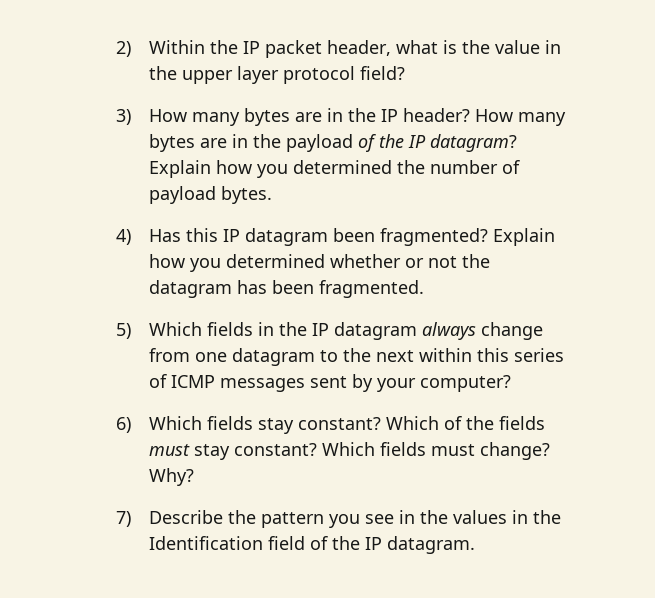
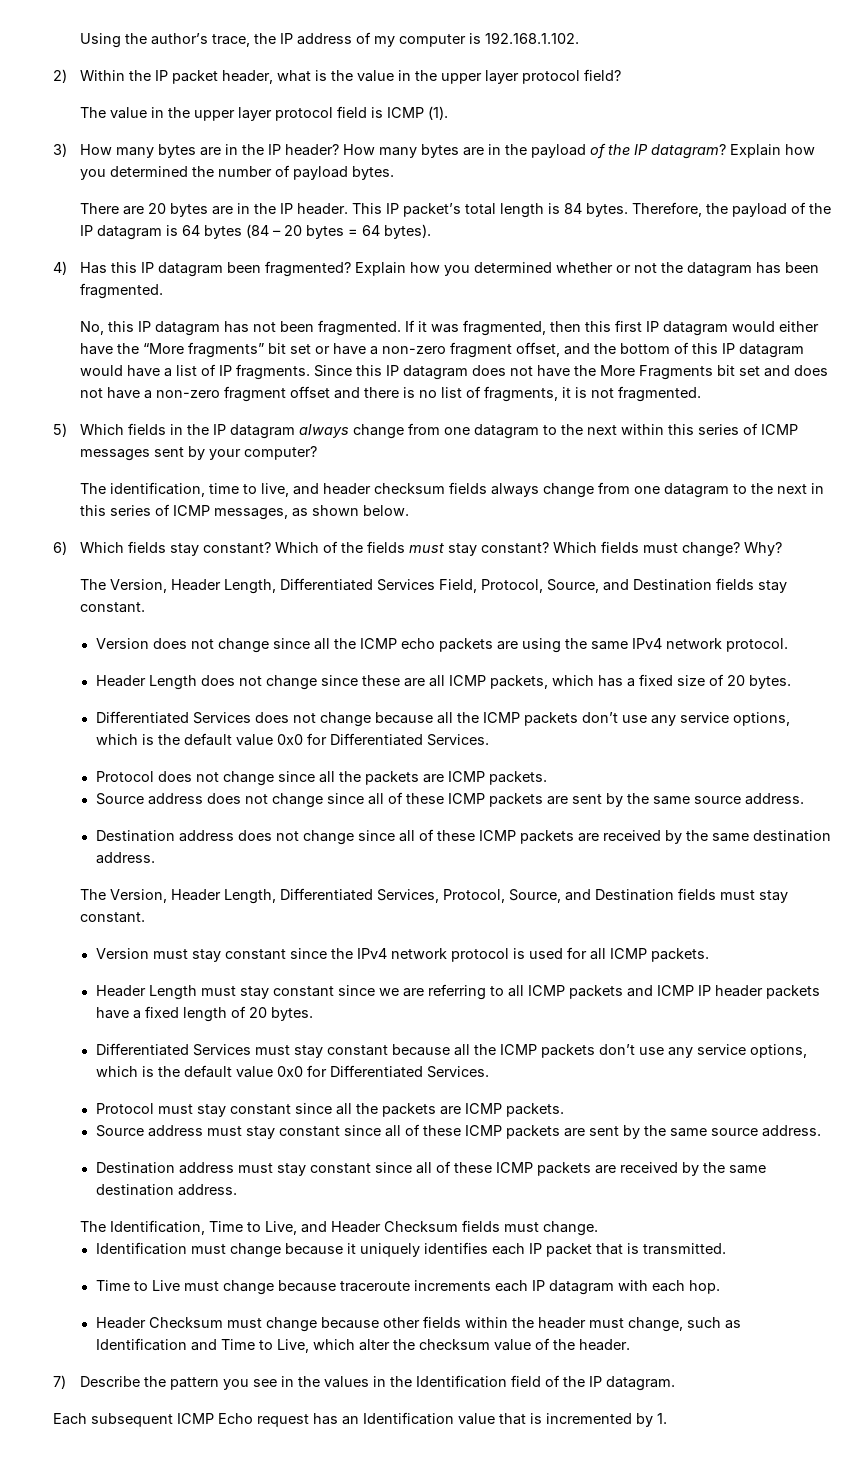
(115, 49) none -> [79,32,579,48] Using the author’s trace, the IP address of my computer is 192.168.1.102. //
(405, 73) none -> [79,106,448,121] // The value in the upper layer protocol field is ICMP (1).
(272, 195) none -> [79,202,831,218] [79,224,431,240] // There are 20 bytes are in the IP header. This IP packet’s total length is 84 bytes. Therefore, the payload of the IP datagram is 64 bytes (84 – 20 bytes = 64 bytes).
(424, 289) none -> [79,320,819,336] [79,342,804,358] [79,364,828,380] [79,386,701,402] // No, this IP datagram has not been fragmented. If it was fragmented, then this first IP datagram would either have the “More fragments” bit set or have a non-zero fragment offset, and the bottom of this IP datagram would have a list of IP fragments. Since this IP datagram does not have the More Fragments bit set and does not have a non-zero fragment offset and there is no list of fragments, it is not fragmented.
(511, 383) none -> [79,482,824,498] [79,504,409,520] // The identification, time to live, and header checksum fields always change from one datagram to the next in this series of ICMP messages, as shown below.
(194, 477) none -> [79,578,787,594] [79,602,145,613] [95,638,788,653] [95,674,791,690] [95,711,790,727] [95,733,489,746] [95,771,547,786] [95,792,804,808] [95,829,831,845] [95,852,155,864] [79,888,788,904] [79,912,145,923] [95,947,709,962] [95,984,820,1000] [95,1006,313,1022] [95,1043,807,1058] [95,1065,489,1078] [95,1103,564,1117] [95,1124,821,1139] [95,1161,766,1176] [95,1184,237,1196] [79,1220,598,1236] [95,1242,726,1258] [95,1280,720,1295] [95,1316,741,1332] [95,1338,630,1353] // The Version, Header Length, Differentiated Services Field, Protocol, Source, and Destination fields stay constant. // Version does not change since all the ICMP echo packets are using the same IPv4 network protocol. // Header Length does not change since these are all ICMP packets, which has a fixed size of 20 bytes. // Differentiated Services does not change because all the ICMP packets don’t use any service options, which is the default value 0x0 for Differentiated Services. // Protocol does not change since all the packets are ICMP packets. // Source address does not change since all of these ICMP packets are sent by the same source address. // Destination address does not change since all of these ICMP packets are received by the same destination address. // The Version, Header Length, Differentiated Services, Protocol, Source, and Destination fields must stay constant. // Version must stay constant since the IPv4 network protocol is used for all ICMP packets. // Header Length must stay constant since we are referring to all ICMP packets and ICMP IP header packets have a fixed length of 20 bytes. // Differentiated Services must stay constant because all the ICMP packets don’t use any service options, which is the default value 0x0 for Differentiated Services. // Protocol must stay constant since all the packets are ICMP packets. // Source address must stay constant since all of these ICMP packets are sent by the same source address. // Destination address must stay constant since all of these ICMP packets are received by the same destination address. // The Identification, Time to Live, and Header Checksum fields must change. // Identification must change because it uniquely identifies each IP packet that is transmitted. // Time to Live must change because traceroute increments each IP datagram with each hop. // Header Checksum must change because other fields within the header must change, such as Identification and Time to Live, which alter the checksum value of the header.
(475, 545) none -> [52,1412,667,1427] // Each subsequent ICMP Echo request has an Identification value that is incremented by 1.

